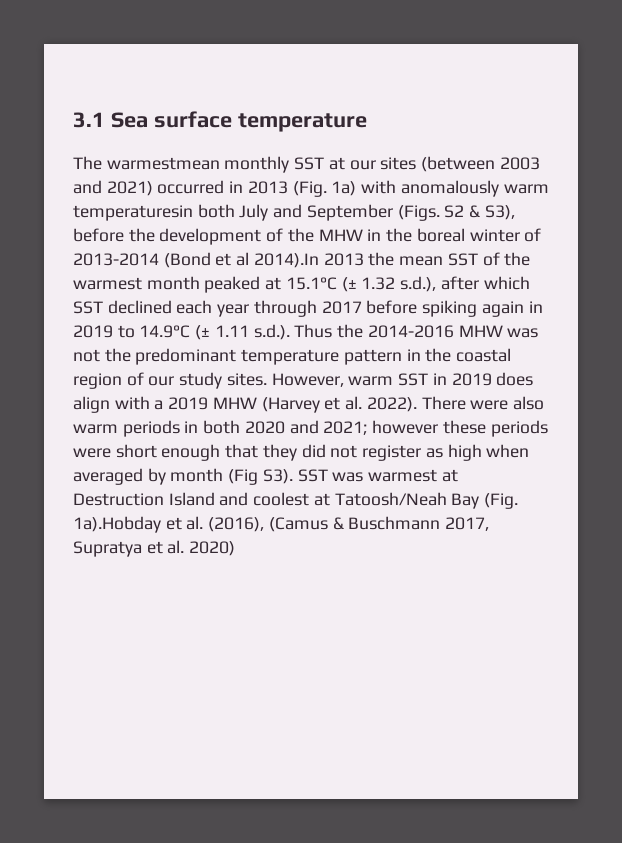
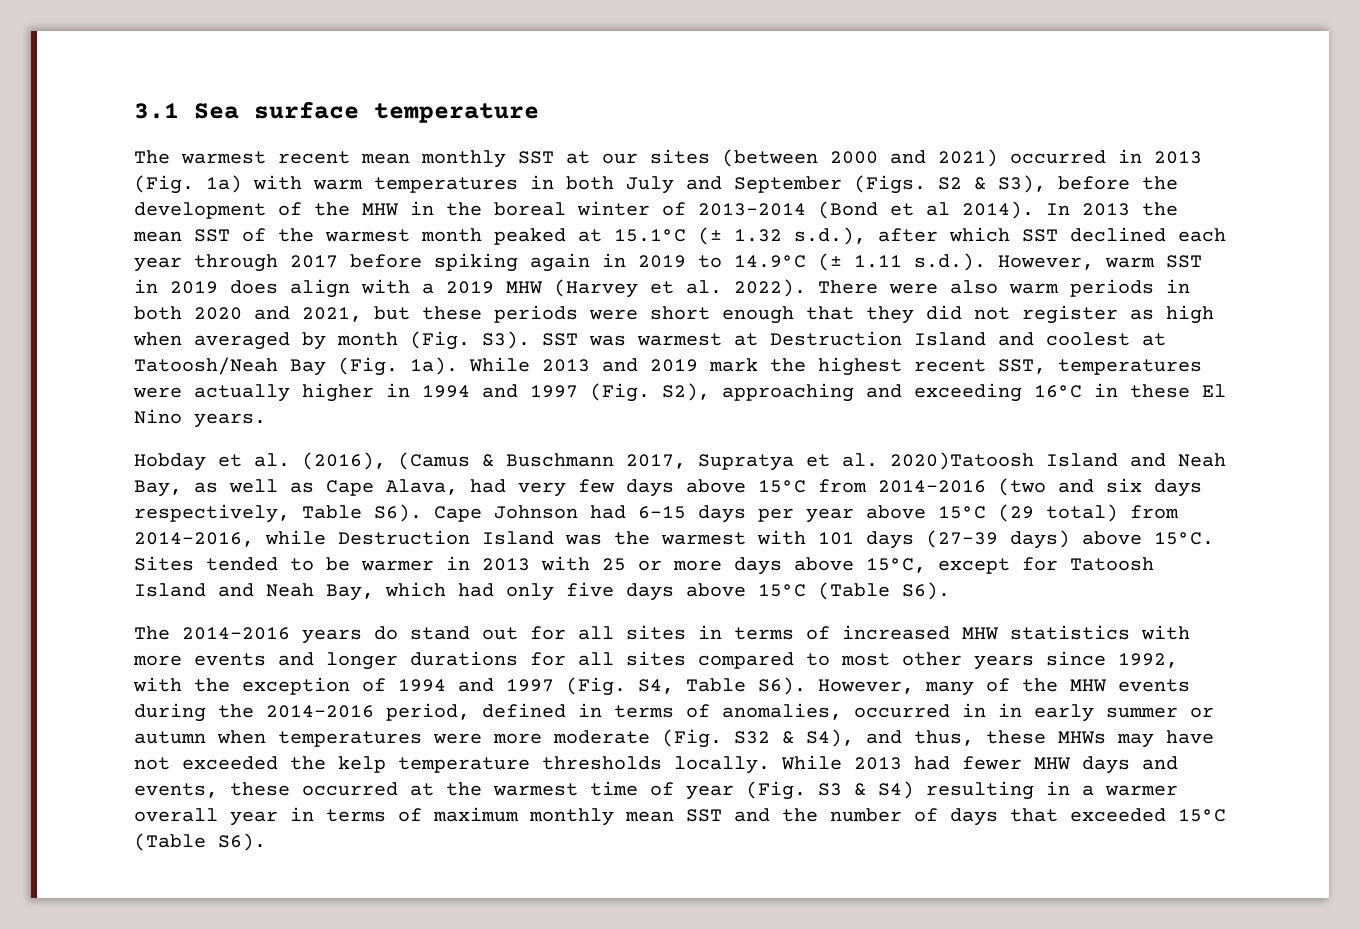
[106,157,220,170] warmestmean -> [181,151,410,164] warmest recent mean
[499,157,540,170] 2003 -> [830,151,878,164] 2000
[400,180,549,197] [73,205,193,221] anomalously warm temperaturesin -> [313,175,554,193] warm temperatures in
[253,253,319,268] 2014).In -> [962,201,1070,219] 2014). In
[294,324,539,338] [73,348,512,365] [73,372,267,389] Thus the 2014-2016 MHW was not the predominant temperature pattern in the coastal region of our study sites. -> (986, 262) none
[323,420,439,435] 2021; however -> [302,306,410,322] 2021, but
[228,469,259,485] (Fig -> [410,331,470,350] (Fig.
[73,516,161,533] 1a).Hobday -> [410,357,1202,376] [133,383,1226,402] [134,409,266,428] [134,453,206,471] 1a). While 2013 and 2019 mark the highest recent SST, temperatures were actually higher in 1994 and 1997 (Fig. S2), approaching and exceeding 16°C in these El Nino years. // Hobday
[189,541,236,556] 2020) -> [890,452,1226,470] [134,478,1202,497] [134,504,1179,523] [134,530,1214,549] [134,556,1154,575] [134,582,950,601] [134,625,1190,644] [133,651,1178,670] [133,677,1190,696] [134,703,1214,722] [134,729,1214,748] [134,755,1178,774] [134,781,1178,800] [134,807,1226,826] [134,833,266,851] 2020)Tatoosh Island and Neah Bay, as well as Cape Alava, had very few days above 15°C from 2014-2016 (two and six days respectively, Table S6). Cape Johnson had 6-15 days per year above 15°C (29 total) from 2014-2016, while Destruction Island was the warmest with 101 days (27-39 days) above 15°C. Sites tended to be warmer in 2013 with 25 or more days above 15°C, except for Tatoosh Island and Neah Bay, which had only five days above 15°C (Table S6). // The 2014-2016 years do stand out for all sites in terms of increased MHW statistics with more events and longer durations for all sites compared to most other years since 1992, with the exception of 1994 and 1997 (Fig. S4, Table S6). However, many of the MHW events during the 2014-2016 period, defined in terms of anomalies, occurred in in early summer or autumn when temperatures were more moderate (Fig. S32 & S4), and thus, these MHWs may have not exceeded the kelp temperature thresholds locally. While 2013 had fewer MHW days and events, these occurred at the warmest time of year (Fig. S3 & S4) resulting in a warmer overall year in terms of maximum monthly mean SST and the number of days that exceeded 15°C (Table S6).

